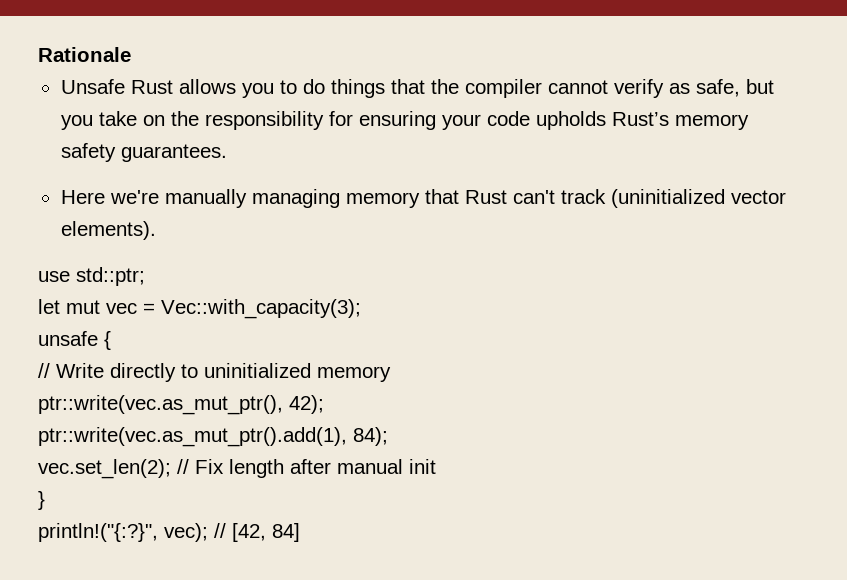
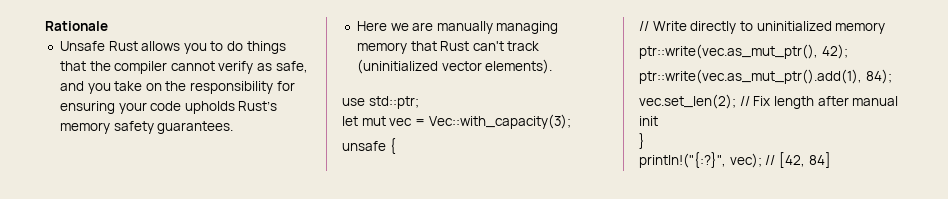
[745,79,774,94] but -> [59,81,84,91] and
[109,190,159,204] we're -> [390,22,434,31] we are

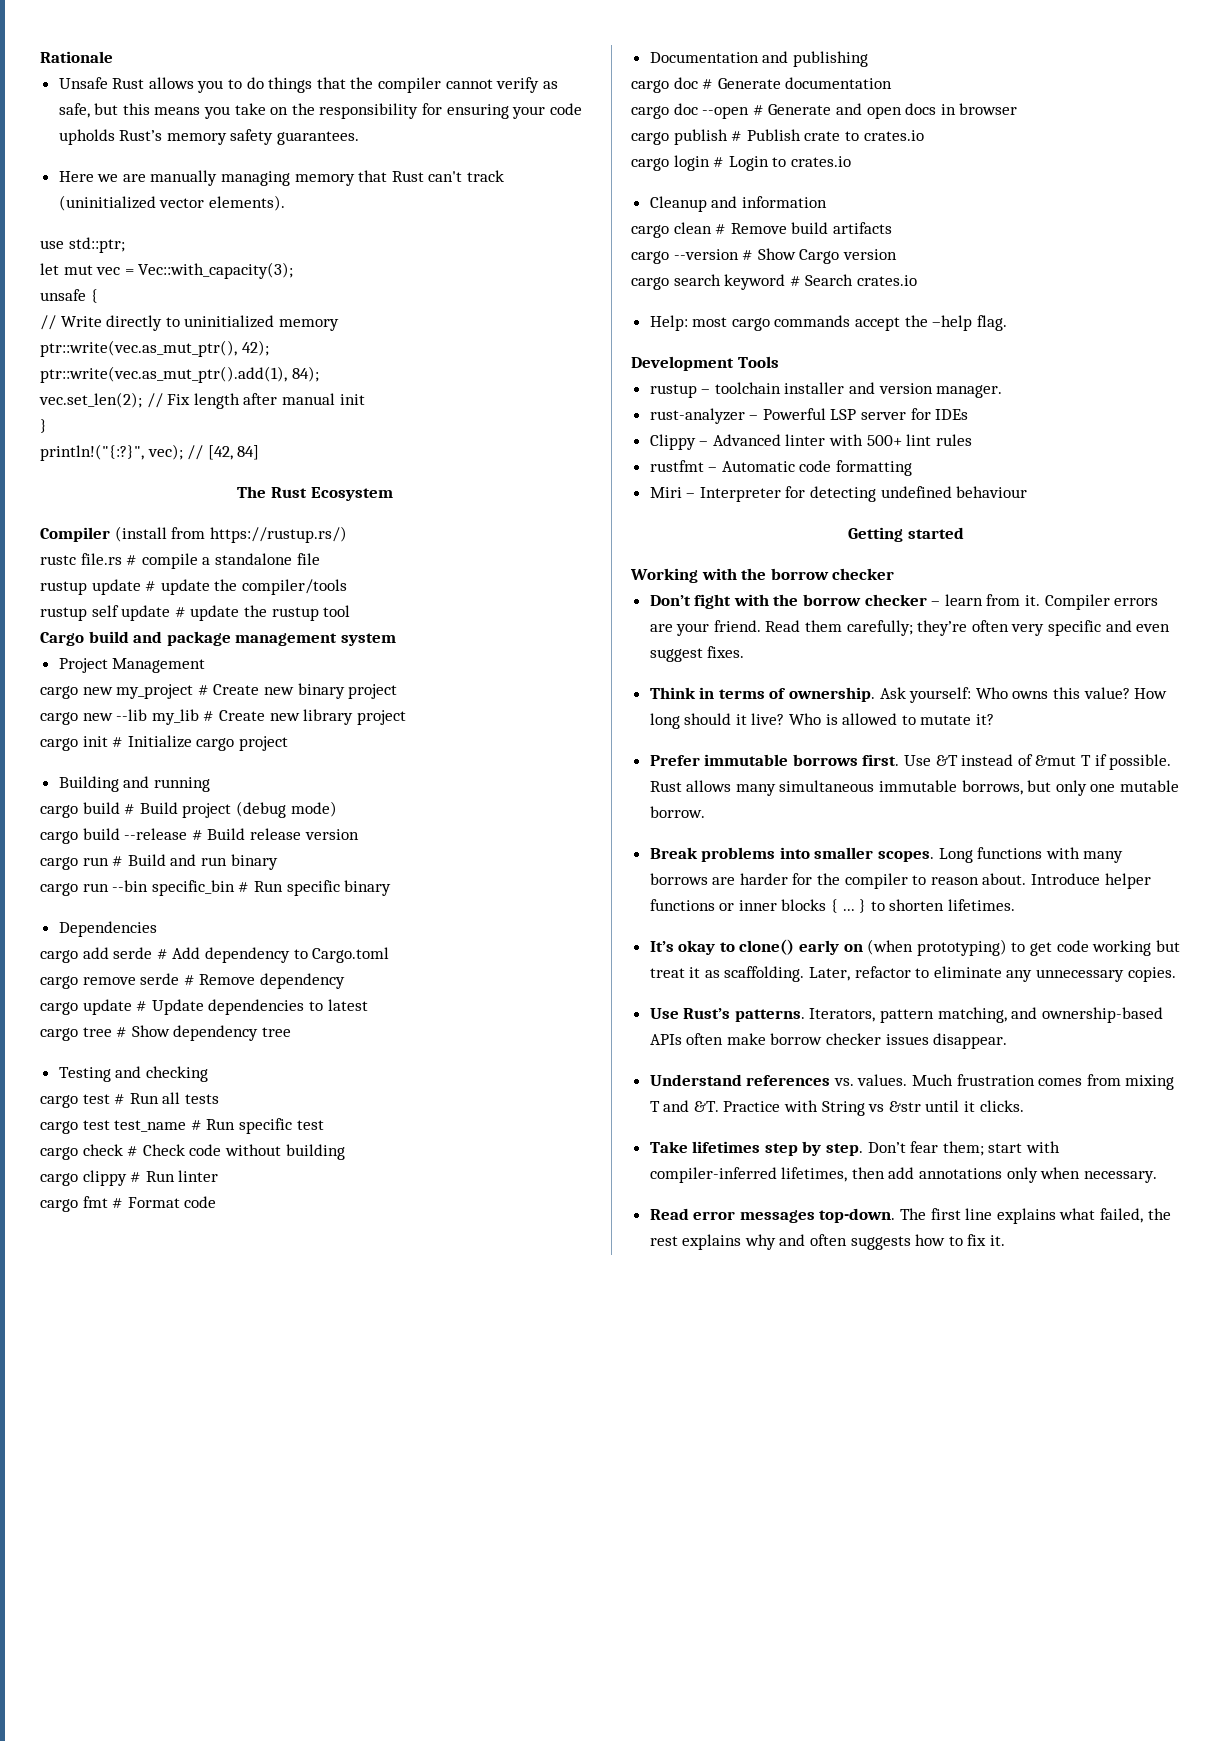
[59,81,84,91] and -> [94,103,201,115] but this means
(831, 160) none -> [237,486,393,501] [40,526,347,543] [40,553,320,569] [40,579,347,595] [40,605,351,621] [40,631,396,646] [58,658,206,673] [40,683,398,699] [40,709,406,725] [40,735,288,751] [58,776,210,792] [40,801,337,818] [40,828,359,844] [40,854,278,870] [40,880,392,896] [58,921,157,937] [40,947,390,963] [40,973,345,989] [40,999,368,1015] [40,1025,291,1041] [58,1066,208,1082] [40,1092,219,1108] [40,1118,324,1134] [40,1144,345,1160] [40,1170,219,1186] [40,1196,217,1212] [649,51,868,67] [631,77,893,93] [631,103,1018,119] [631,129,924,145] [631,155,851,171] [649,196,827,212] [631,222,892,238] [631,248,897,264] [631,274,917,290] [649,315,1007,331] [631,356,779,371] [649,382,1003,398] [649,408,969,424] [649,434,972,450] [649,460,913,476] [649,486,1028,502] [848,527,964,542] [630,568,895,583] [649,594,1159,610] [649,620,1171,636] [649,646,745,662] [649,687,1168,703] [649,713,995,729] [649,754,1172,770] [649,780,1180,796] [649,806,705,818] [649,847,1124,863] [649,873,1151,889] [649,899,1016,913] [649,939,1180,956] [649,966,1176,982] [649,1007,1163,1023] [649,1033,1008,1049] [649,1074,1175,1090] [649,1100,1024,1116] [649,1141,1061,1156] [649,1167,1157,1183] [649,1208,1171,1224] [649,1234,1006,1250] // The Rust Ecosystem // Compiler (install from https://rustup.rs/) // rustc file.rs # compile a standalone file // rustup update # update the compiler/tools // rustup self update # update the rustup tool // Cargo build and package management system // Project Management // cargo new my_project # Create new binary project // cargo new --lib my_lib # Create new library project // cargo init # Initialize cargo project // Building and running // cargo build # Build project (debug mode) // cargo build --release # Build release version // cargo run # Build and run binary // cargo run --bin specific_bin # Run specific binary // Dependencies // cargo add serde # Add dependency to Cargo.toml // cargo remove serde # Remove dependency // cargo update # Update dependencies to latest // cargo tree # Show dependency tree // Testing and checking // cargo test # Run all tests // cargo test test_name # Run specific test // cargo check # Check code without building // cargo clippy # Run linter // cargo fmt # Format code // Documentation and publishing // cargo doc # Generate documentation // cargo doc --open # Generate and open docs in browser // cargo publish # Publish crate to crates.io // cargo login # Login to crates.io // Cleanup and information // cargo clean # Remove build artifacts // cargo --version # Show Cargo version // cargo search keyword # Search crates.io // Help: most cargo commands accept the –help flag. // Development Tools // rustup – toolchain installer and version manager. // rust-analyzer – Powerful LSP server for IDEs // Clippy – Advanced linter with 500+ lint rules // rustfmt – Automatic code formatting // Miri – Interpreter for detecting undefined behaviour // Getting started // Working with the borrow checker // Don’t fight with the borrow checker – learn from it. Compiler errors are your friend. Read them carefully; they’re often very specific and even suggest fixes. // Think in terms of ownership. Ask yourself: Who owns this value? How long should it live? Who is allowed to mutate it? // Prefer immutable borrows first. Use &T instead of &mut T if possible. Rust allows many simultaneous immutable borrows, but only one mutable borrow. // Break problems into smaller scopes. Long functions with many borrows are harder for the compiler to reason about. Introduce helper functions or inner blocks { ... } to shorten lifetimes. // It’s okay to clone() early on (when prototyping) to get code working but treat it as scaffolding. Later, refactor to eliminate any unnecessary copies. // Use Rust’s patterns. Iterators, pattern matching, and ownership-based APIs often make borrow checker issues disappear. // Understand references vs. values. Much frustration comes from mixing T and &T. Practice with String vs &str until it clicks. // Take lifetimes step by step. Don’t fear them; start with compiler-inferred lifetimes, then add annotations only when necessary. // Read error messages top-down. The first line explains what failed, the rest explains why and often suggests how to fix it.

